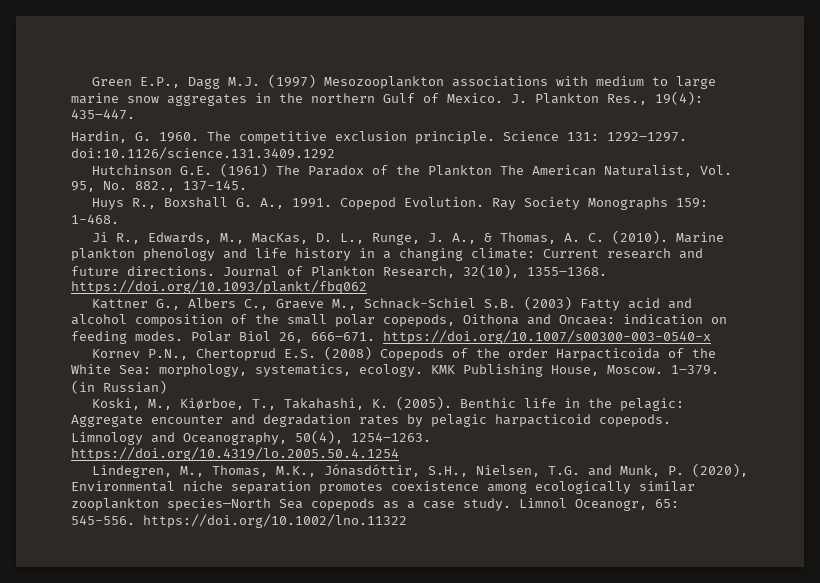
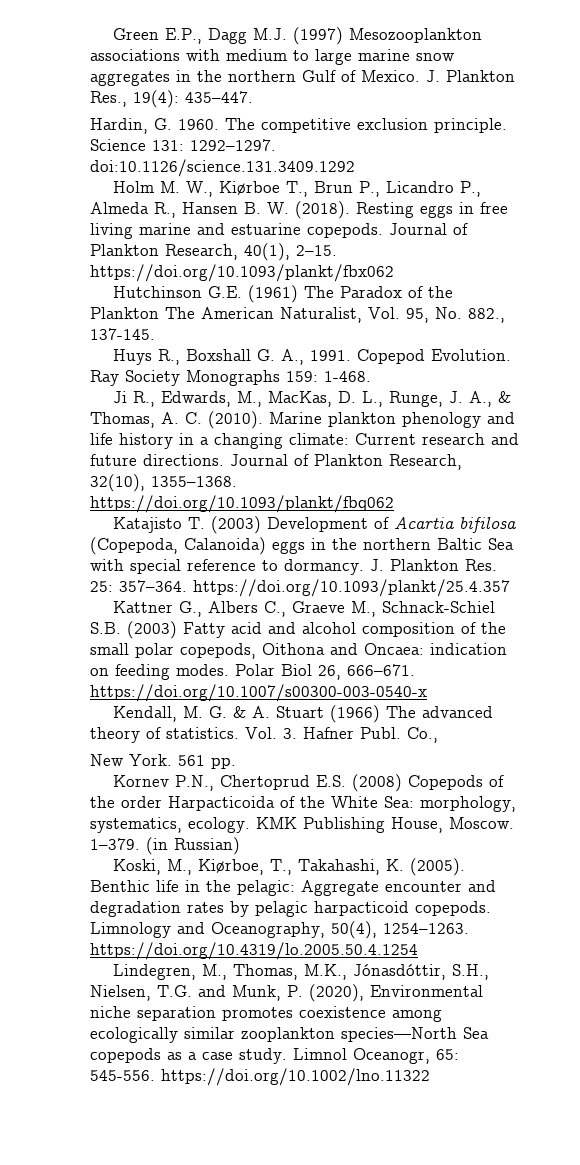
(335, 153) none -> [113,181,482,197] [90,201,508,219] [90,223,468,239] [90,243,337,261] [90,264,394,282] // Holm M. W., Kiørboe T., Brun P., Licandro P., Almeda R., Hansen B. W. (2018). Resting eggs in free living marine and estuarine copepods. Journal of Plankton Research, 40(1), 2–15. https://doi.org/10.1093/plankt/fbx062
(367, 287) none -> [113,516,518,534] [90,537,514,555] [90,559,497,575] [90,579,510,597] // Katajisto T. (2003) Development of Acartia bifilosa (Copepoda, Calanoida) eggs in the northern Baltic Sea with special reference to dormancy. J. Plankton Res. 25: 357–364. https://doi.org/10.1093/plankt/25.4.357
(711, 337) none -> [113,705,494,723] [90,727,438,743] [90,754,236,769] // Kendall, M. G. & A. Stuart (1966) The advanced theory of statistics. Vol. 3. Hafner Publ. Co., // New York. 561 pp.

